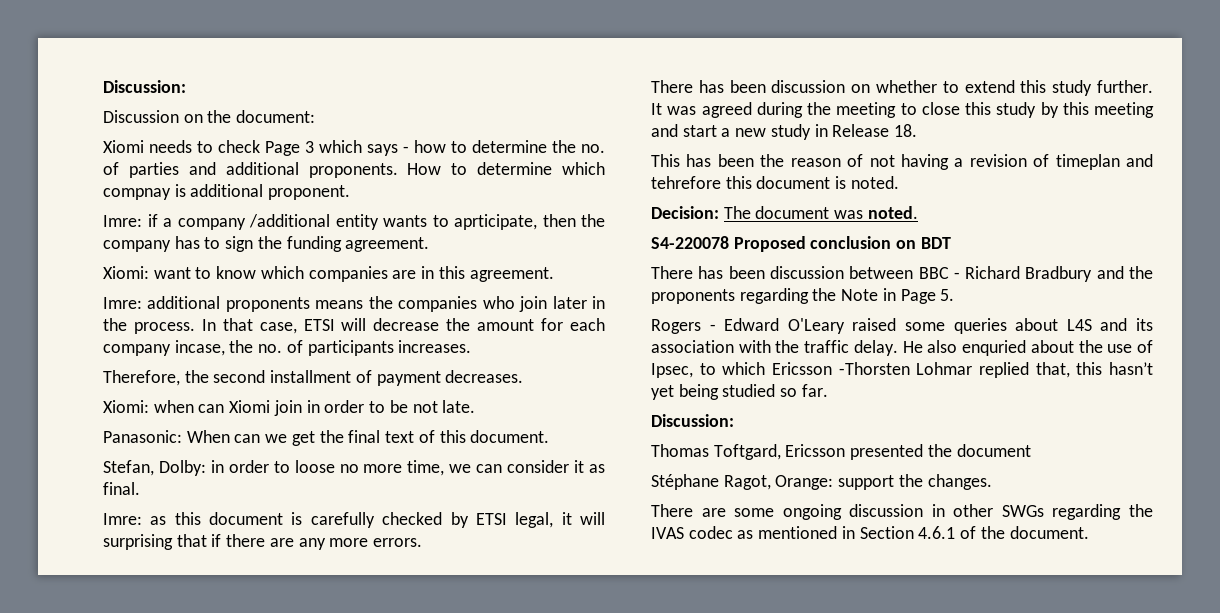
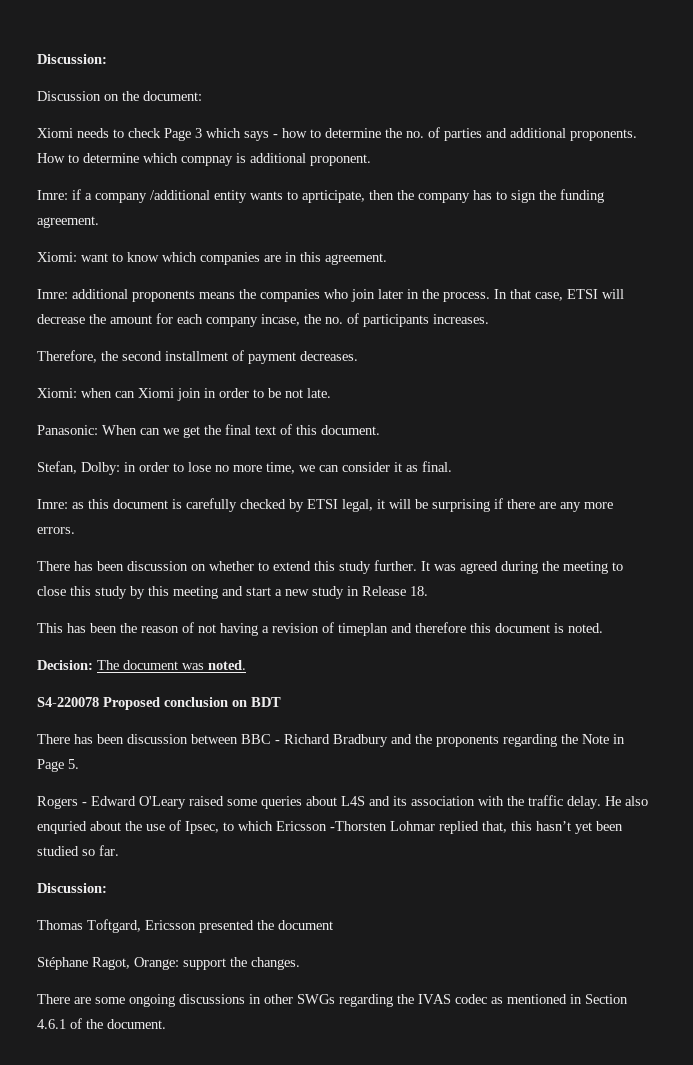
[294,460,335,473] loose -> [188,462,211,472] lose
[103,534,207,550] surprising that -> [415,499,490,512] be surprising
[651,176,721,189] tehrefore -> [415,622,466,633] therefore
[678,384,719,400] being -> [596,821,623,831] been
[849,504,924,517] discussion -> [179,994,245,1004] discussions

